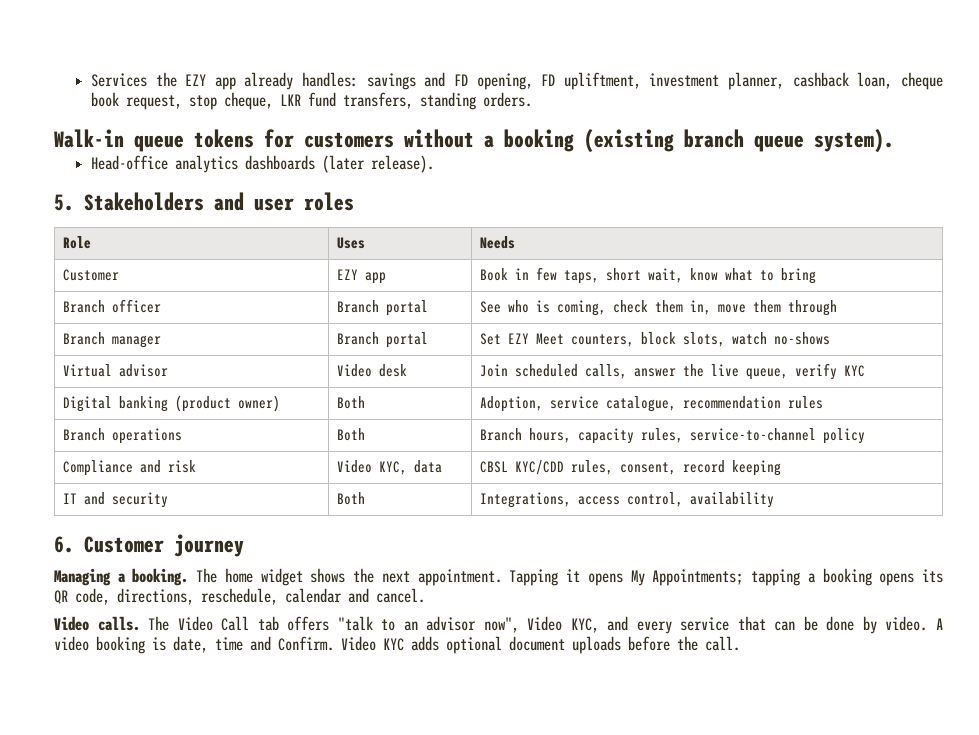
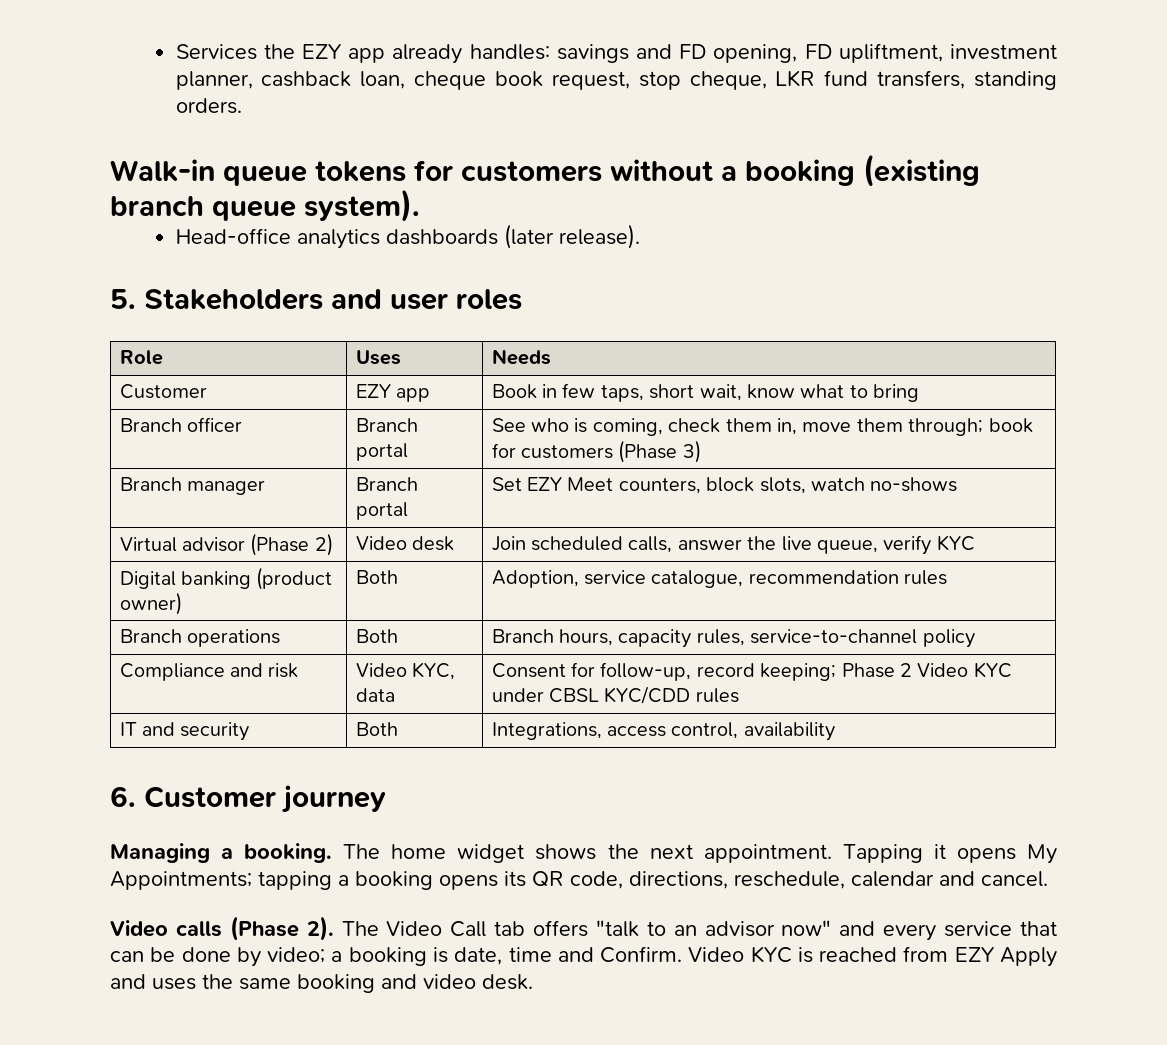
[787,300,837,316] through -> [908,418,1033,436] [491,440,701,463] through; book for customers (Phase 3)
(168, 370) none -> [250,533,333,556] (Phase 2)
[479,460,781,476] CBSL KYC/CDD rules, consent, record keeping -> [491,662,1012,681] [491,686,739,704] Consent for follow-up, record keeping; Phase 2 Video KYC under CBSL KYC/CDD rules
[97,616,140,631] calls. -> [175,916,334,941] calls (Phase 2).
[483,616,599,633] now", Video KYC, -> [781,920,832,936] now"
[885,616,943,631] [54,636,89,651] video. A video -> [267,947,343,963] video; a
[411,636,740,654] adds optional document uploads before the call. -> [797,946,1058,967] [110,974,533,993] is reached from EZY Apply and uses the same booking and video desk.

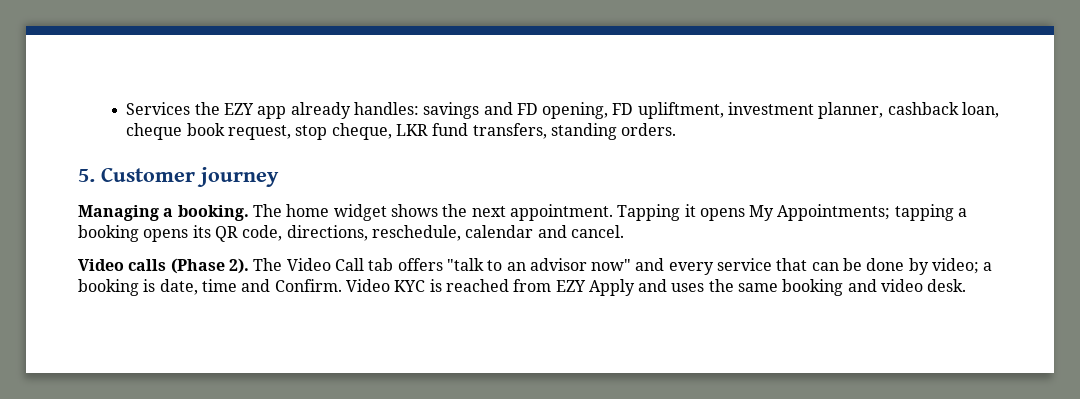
[110,154,980,187] [110,189,420,222] [175,224,640,249] [110,289,522,310] [119,350,163,365] [355,350,401,365] [491,349,551,365] [119,384,207,399] [355,384,431,402] [491,383,920,402] [119,417,243,432] [355,418,418,432] [355,443,408,461] [491,418,1033,436] [491,440,701,463] [119,477,266,495] [355,477,418,491] [355,502,408,520] [491,477,958,494] [119,533,333,556] [355,536,455,551] [491,535,975,555] [119,567,333,590] [119,592,182,615] [355,570,398,584] [491,570,948,588] [119,629,281,647] [355,629,398,643] [491,629,975,648] [119,663,299,681] [355,662,456,680] [355,688,395,702] [491,662,1012,681] [491,686,739,704] [119,722,250,741] [355,722,398,736] [491,722,835,741] [110,786,136,807] Walk-in queue tokens for customers without a booking (existing branch queue system). // Head-office analytics dashboards (later release). // 5. Stakeholders and user roles // Role | Uses | Needs // Customer | EZY app | Book in few taps, short wait, know what to bring // Branch officer | Branch portal | See who is coming, check them in, move them through; book for customers (Phase 3) // Branch manager | Branch portal | Set EZY Meet counters, block slots, watch no-shows // Virtual advisor (Phase 2) | Video desk | Join scheduled calls, answer the live queue, verify KYC // Digital banking (product owner) | Both | Adoption, service catalogue, recommendation rules // Branch operations | Both | Branch hours, capacity rules, service-to-channel policy // Compliance and risk | Video KYC, data | Consent for follow-up, record keeping; Phase 2 Video KYC under CBSL KYC/CDD rules // IT and security | Both | Integrations, access control, availability // 6. -> [78,169,95,182] 5.

